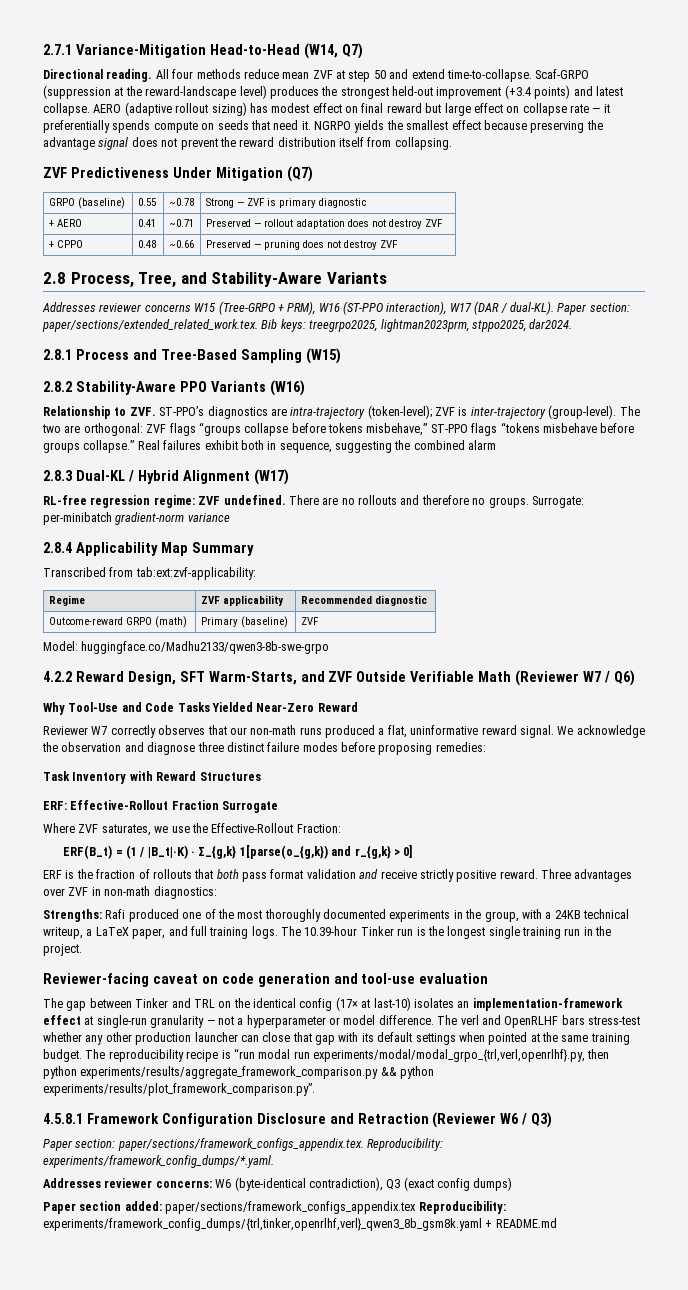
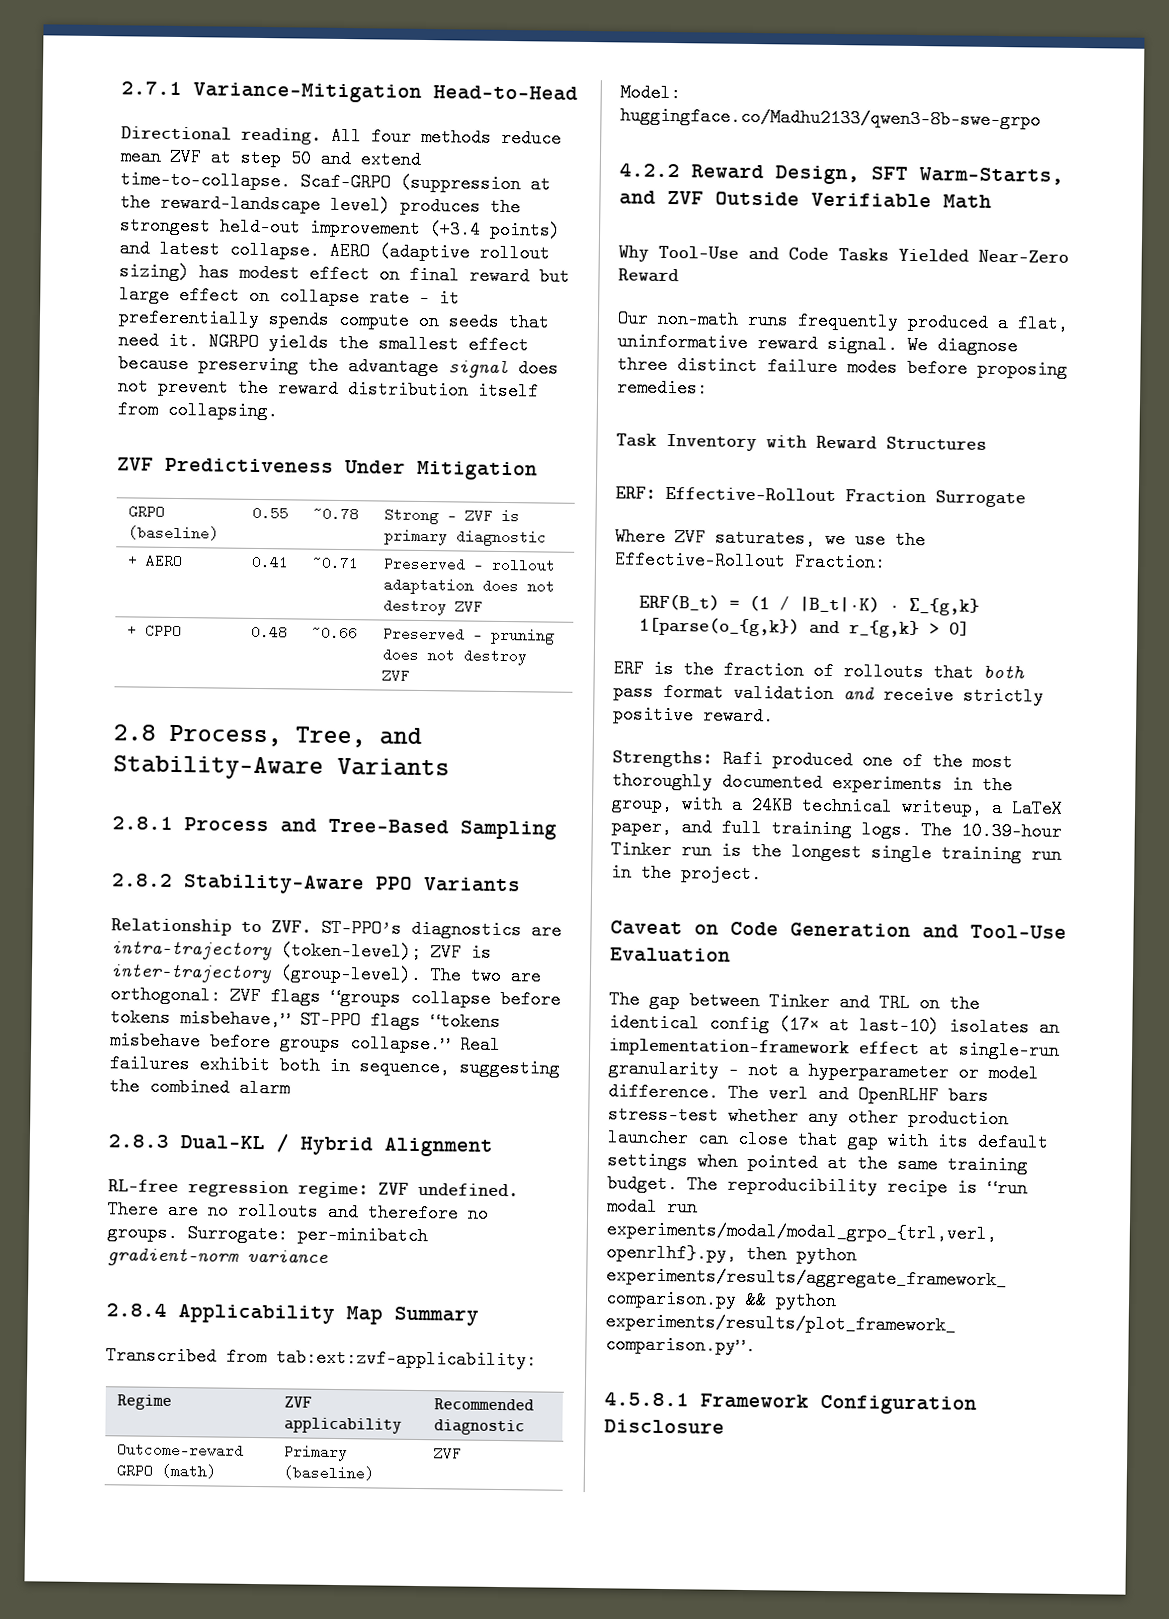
[303,43,363,59] (W14, Q7) -> (578, 93) none
[286,166,313,182] (Q7) -> (538, 470) none
[42,301,630,315] [42,319,573,332] // Addresses reviewer concerns W15 (Tree-GRPO + PRM), W16 (ST-PPO interaction), W17 (DAR / dual-KL). Paper section: paper/sections/extended_related_work.tex. Bib keys: treegrpo2025, lightman2023prm, stppo2025, dar2024. -> (450, 767) none
[305,348,341,364] (W15) -> (557, 830) none
[269,380,305,396] (W16) -> (521, 885) none
[253,469,289,485] (W17) -> (493, 1147) none
[515,670,635,686] (Reviewer W7 / Q6) -> (992, 201) none
[43,725,247,738] Reviewer W7 correctly observes that our -> [617,309,649,328] Our
(322, 731) none -> [797,311,899,331] frequently
[576,725,645,738] [42,742,144,752] acknowledge the observation and -> (928, 345) none
[541,869,633,882] [43,886,217,899] Three advantages over ZVF in non-math diagnostics: -> (774, 716) none
[43,973,489,987] Reviewer-facing caveat on code generation and tool-use evaluation -> [610,920,1067,939] [610,947,731,963] Caveat on Code Generation and Tool-Use Evaluation
[329,1112,553,1128] [43,1138,444,1151] [43,1155,274,1168] [43,1177,513,1191] [43,1201,506,1214] [43,1218,557,1231] and Retraction (Reviewer W6 / Q3) // Paper section: paper/sections/framework_configs_appendix.tex. Reproducibility: experiments/framework_config_dumps/*.yaml. // Addresses reviewer concerns: W6 (byte-identical contradiction), Q3 (exact config dumps) // Paper section added: paper/sections/framework_configs_appendix.tex Reproducibility: experiments/framework_config_dumps/{trl,tinker,openrlhf,verl}_qwen3_8b_gsm8k.yaml + README.md -> (725, 1426) none

